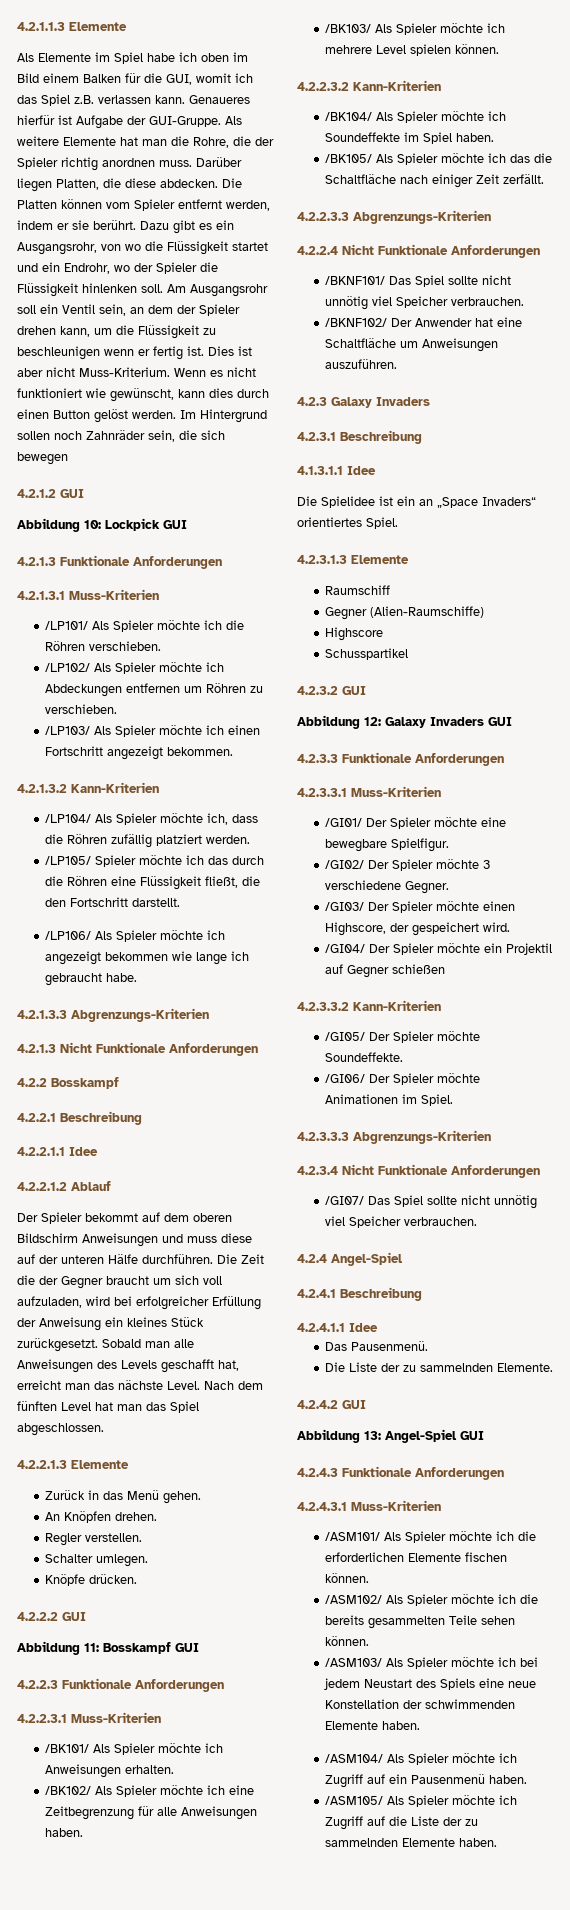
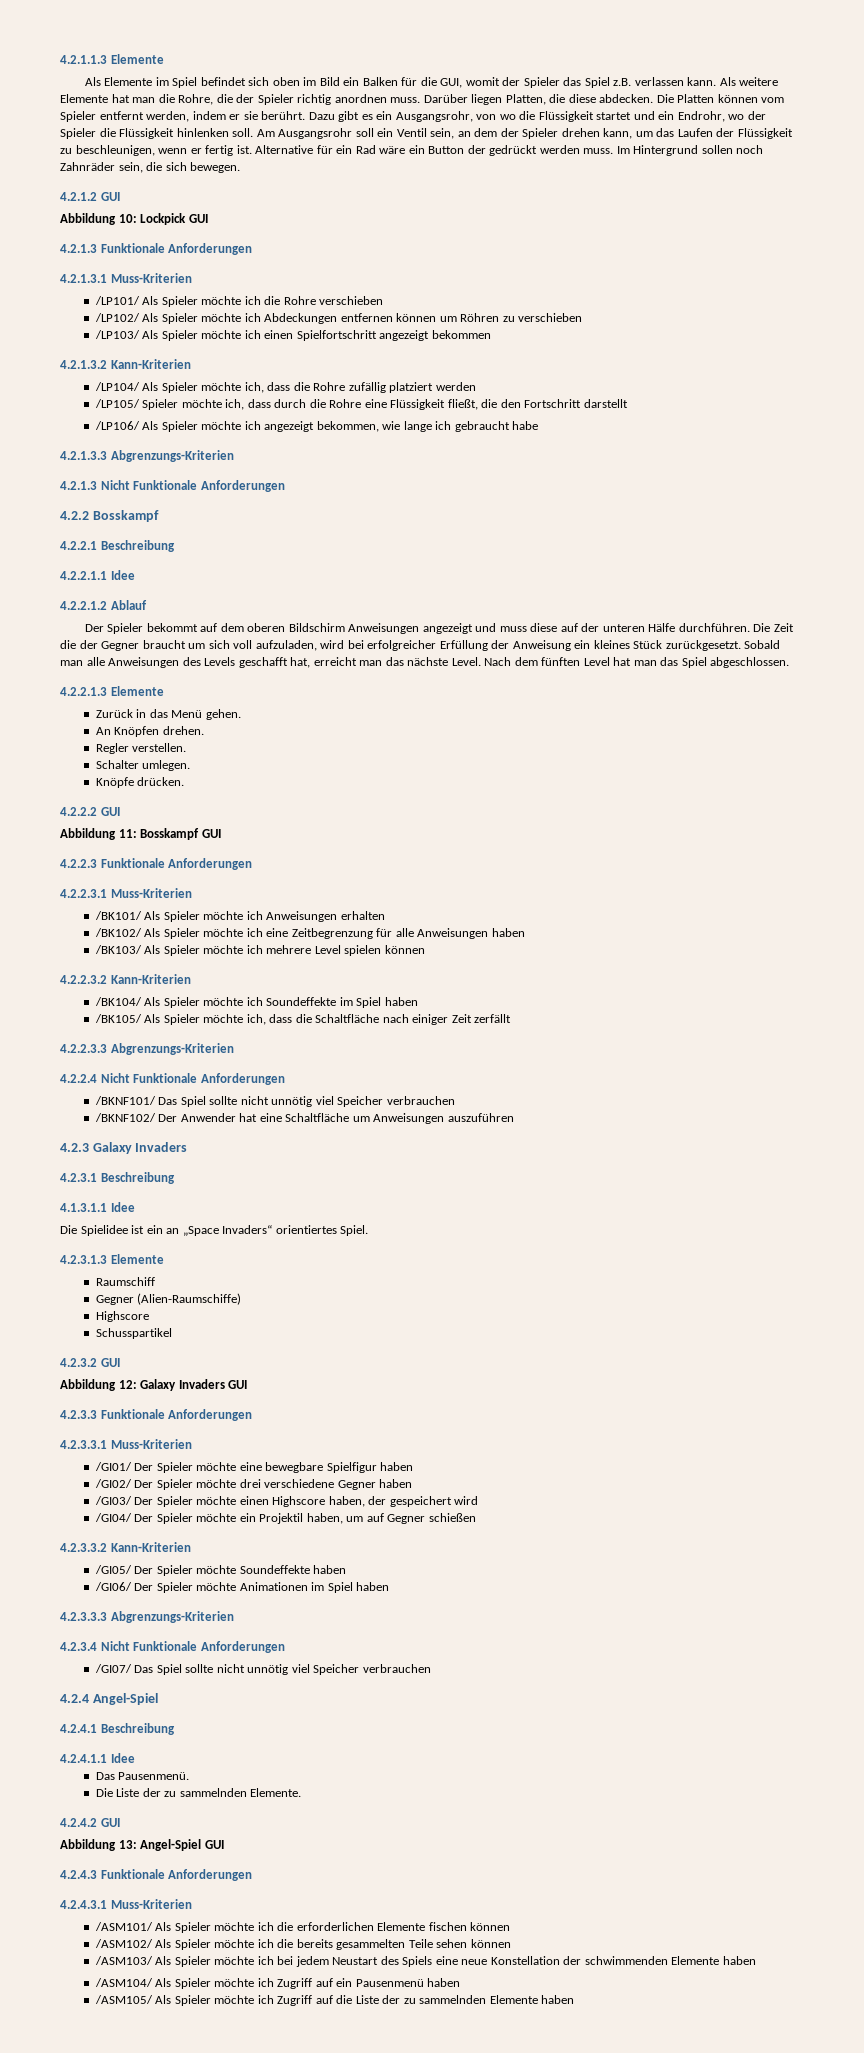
[147,52,197,62] habe ich -> [200,77,270,86] befindet sich
[43,73,79,83] einem -> [343,77,360,86] ein
[235,73,253,83] ich -> [502,77,560,88] der Spieler
[189,95,250,104] [17,115,221,129] Genaueres hierfür ist Aufgabe der GUI-Gruppe. -> (717, 81) none
[116,325,134,335] die -> [656,128,735,137] das Laufen der
[17,346,100,360] beschleunigen -> [75,145,155,156] beschleunigen,
[208,346,252,356] [17,367,256,377] [17,388,269,402] [17,409,176,423] Dies ist aber nicht Muss-Kriterium. Wenn es nicht funktioniert wie gewünscht, kann dies durch einen Button gelöst werden. -> [255,145,614,156] Alternative für ein Rad wäre ein Button der gedrückt werden muss.
[17,452,68,465] bewegen -> [190,162,241,173] bewegen.
[44,641,161,651] Röhren verschieben. -> [283,296,384,305] Rohre verschieben
(180, 688) none -> [396,313,437,322] können
[44,704,117,714] verschieben. -> [518,313,583,322] verschieben
[44,746,233,760] Fortschritt angezeigt bekommen. -> [296,330,491,341] Spielfortschritt angezeigt bekommen
[66,834,107,844] Röhren -> [313,382,346,391] Rohre
[205,835,250,844] werden. -> [435,382,476,391] werden
[185,855,228,865] ich das -> [225,399,271,410] ich, dass
[66,876,107,886] Röhren -> [329,399,362,408] Rohre
[131,898,180,907] darstellt. -> [583,399,628,408] darstellt
[104,952,168,961] bekommen -> [316,421,379,432] bekommen,
[105,973,137,982] habe. -> [512,421,539,430] habe
(158, 1240) none -> [422,623,473,634] angezeigt
[124,1765,174,1774] erhalten. -> [340,911,385,920] erhalten
[44,1828,83,1837] haben. -> [491,928,525,937] haben
[454,44,499,54] können. -> [384,945,425,954] können
[455,133,494,142] haben. -> [384,997,418,1006] haben
[487,153,530,163] ich das -> [246,1014,293,1025] ich, dass
[502,174,544,184] zerfällt. -> [474,1014,512,1023] zerfällt
[450,297,524,306] verbrauchen. -> [386,1096,455,1105] verbrauchen
[324,359,397,369] auszuführen. -> [447,1113,514,1122] auszuführen
[390,838,449,852] Spielfigur. -> [326,1462,414,1473] Spielfigur haben
[482,860,490,869] [324,880,449,894] 3 verschiedene Gegner. -> [239,1479,413,1490] drei verschiedene Gegner haben
[324,922,386,936] Highscore, -> [272,1496,365,1507] Highscore haben,
[482,922,510,932] wird. -> [454,1496,479,1505] wird
(552, 949) none -> [306,1513,364,1524] haben, um
[324,1052,403,1062] Soundeffekte. -> [239,1565,347,1574] Soundeffekte haben
[420,1094,453,1106] Spiel. -> [327,1582,390,1593] Spiel haben
[403,1217,477,1226] verbrauchen. -> [362,1664,431,1673] verbrauchen
[324,1573,369,1583] können. -> [470,1922,511,1931] können
[324,1636,369,1646] können. -> [470,1939,511,1948] können
[381,1721,420,1730] haben. -> [722,1956,756,1965] haben
[488,1775,527,1784] haben. -> [427,1978,461,1987] haben
[458,1838,497,1847] haben. -> [541,1995,575,2004] haben

